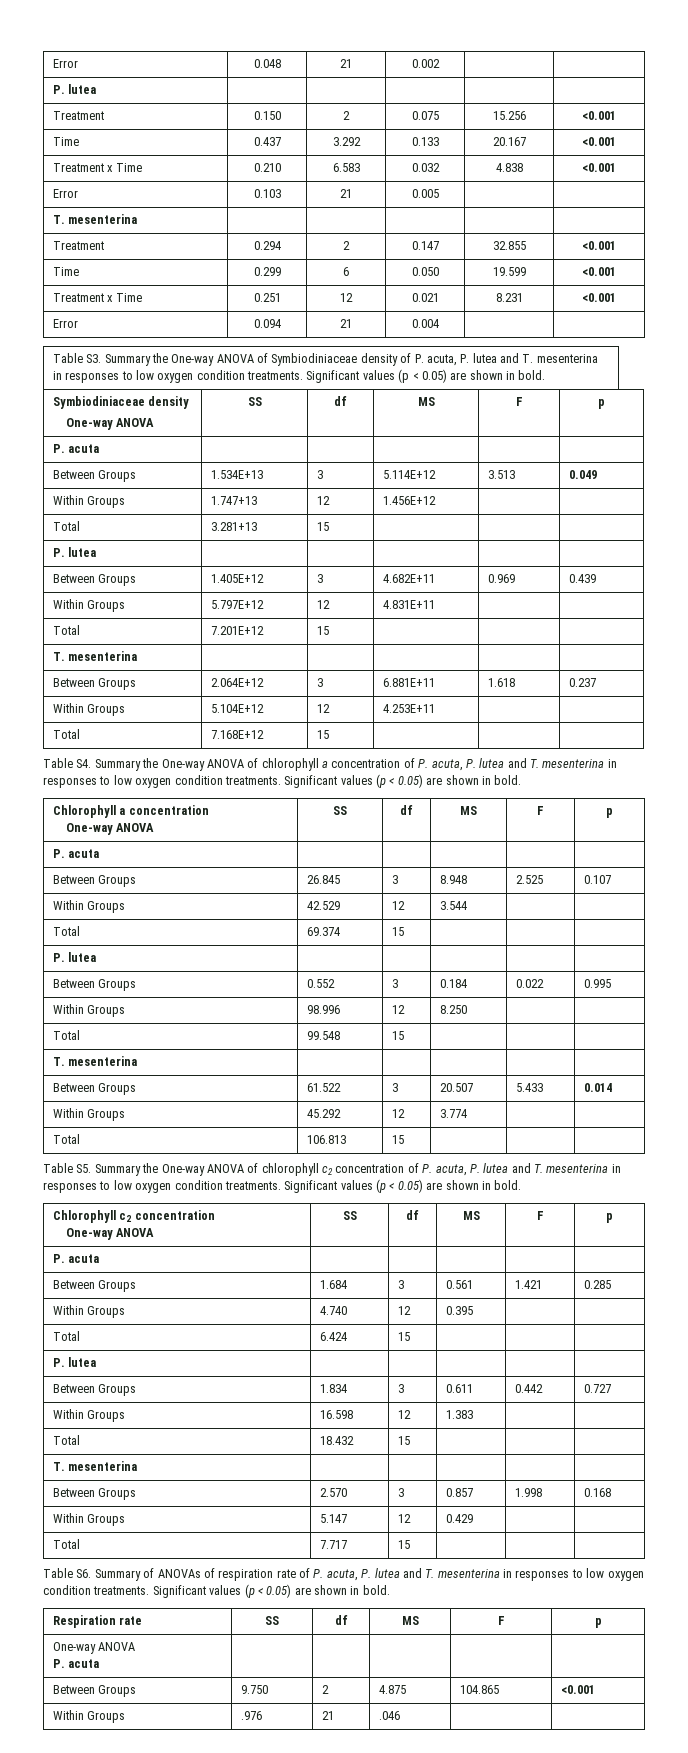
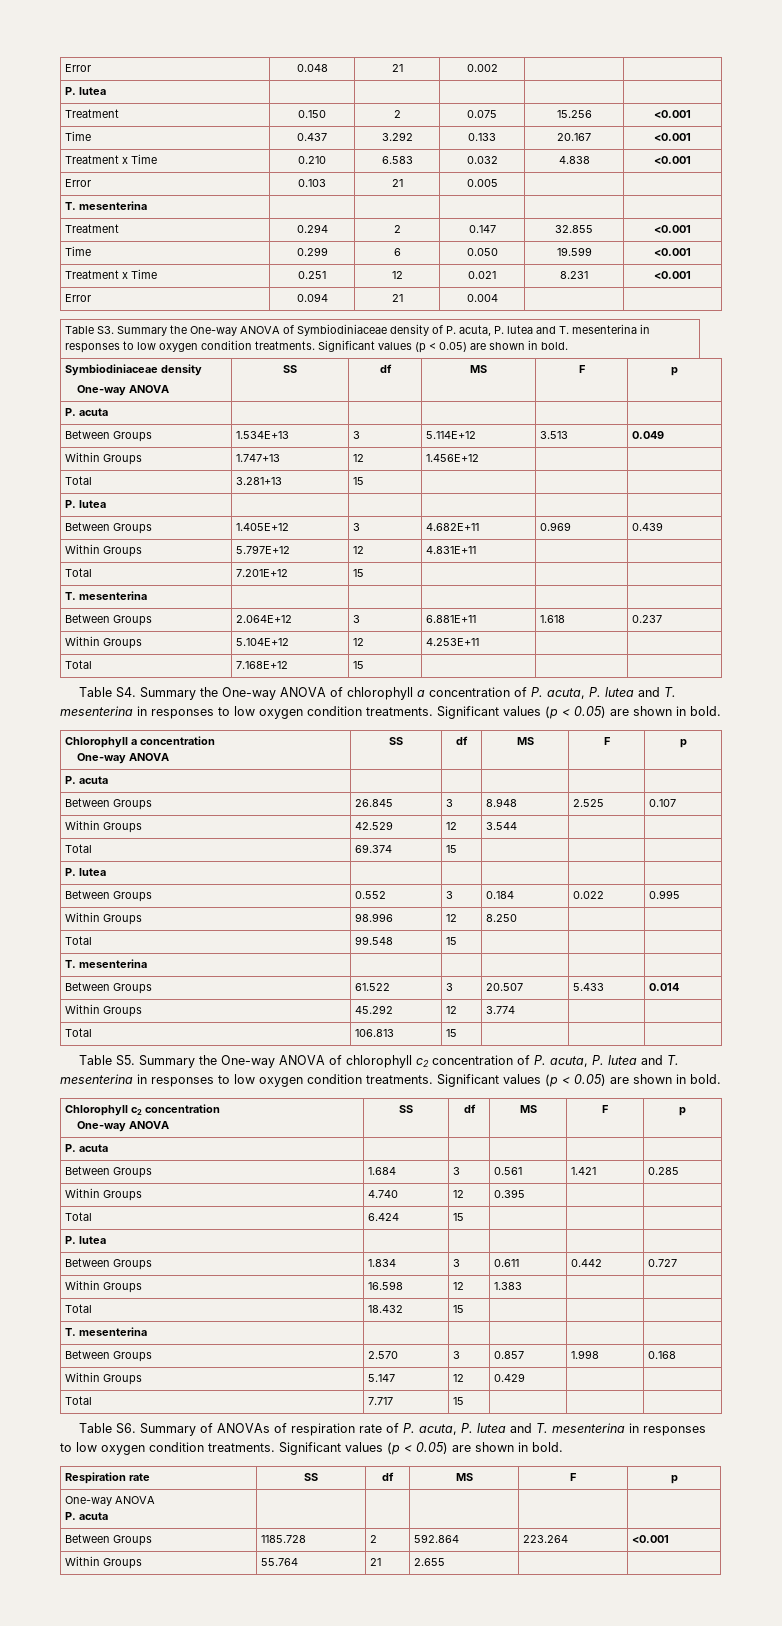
[240,1685,268,1694] [321,1685,329,1694] [378,1685,406,1694] [459,1685,499,1694] 9.750 | 2 | 4.875 | 104.865 -> [261,1535,307,1543] [370,1535,378,1543] [414,1534,460,1543] [523,1535,569,1543] 1185.728 | 2 | 592.864 | 223.264
[240,1711,262,1720] [321,1711,334,1720] [378,1711,400,1720] .976 | 21 | .046 -> [261,1558,299,1566] [370,1558,382,1566] [414,1558,446,1566] 55.764 | 21 | 2.655

